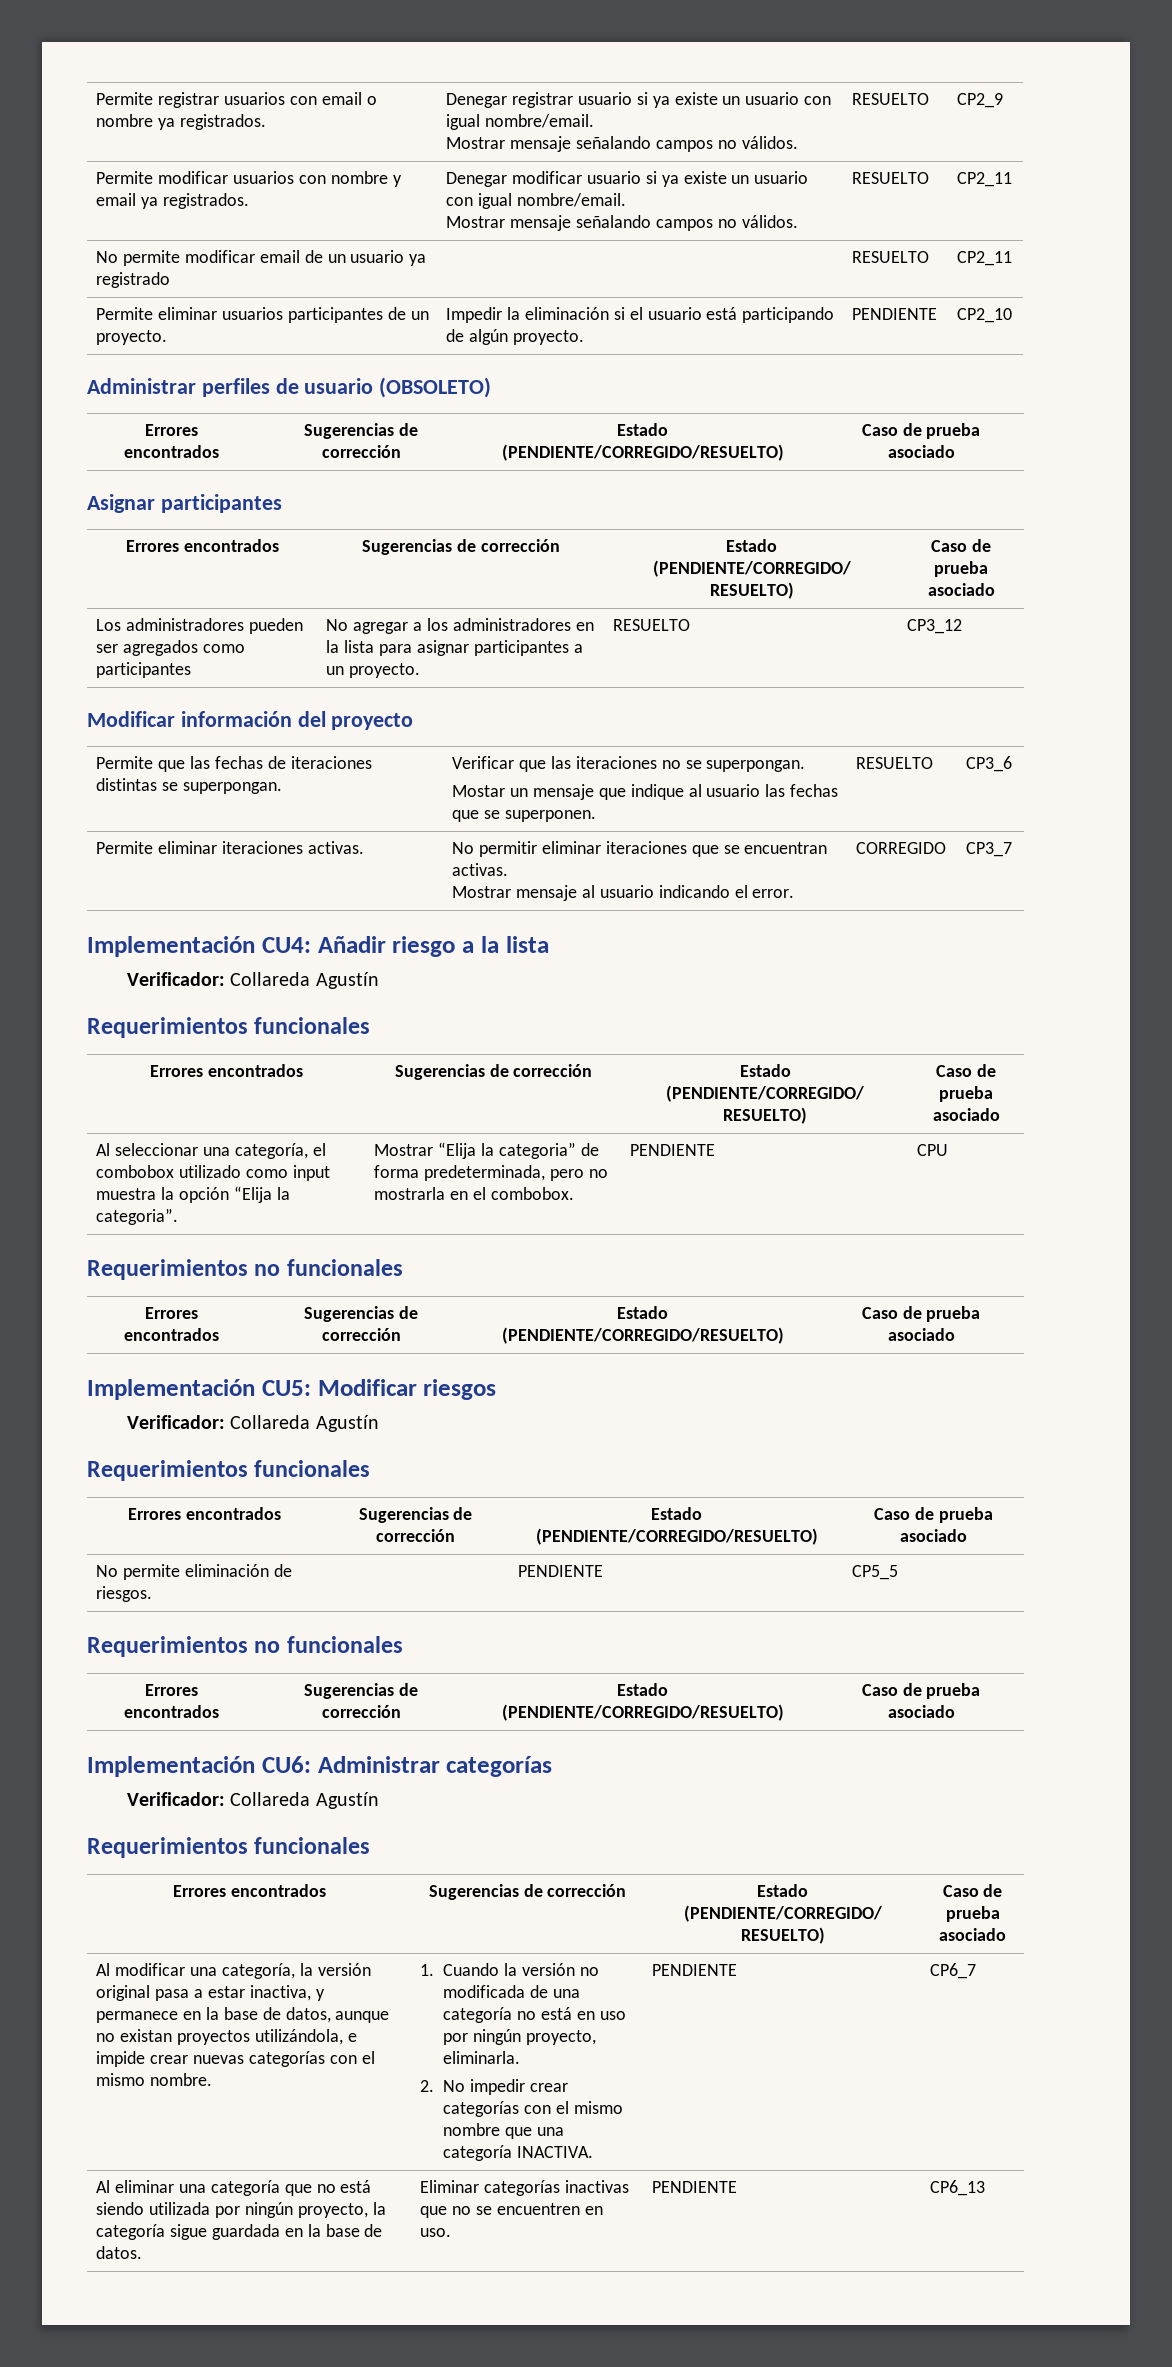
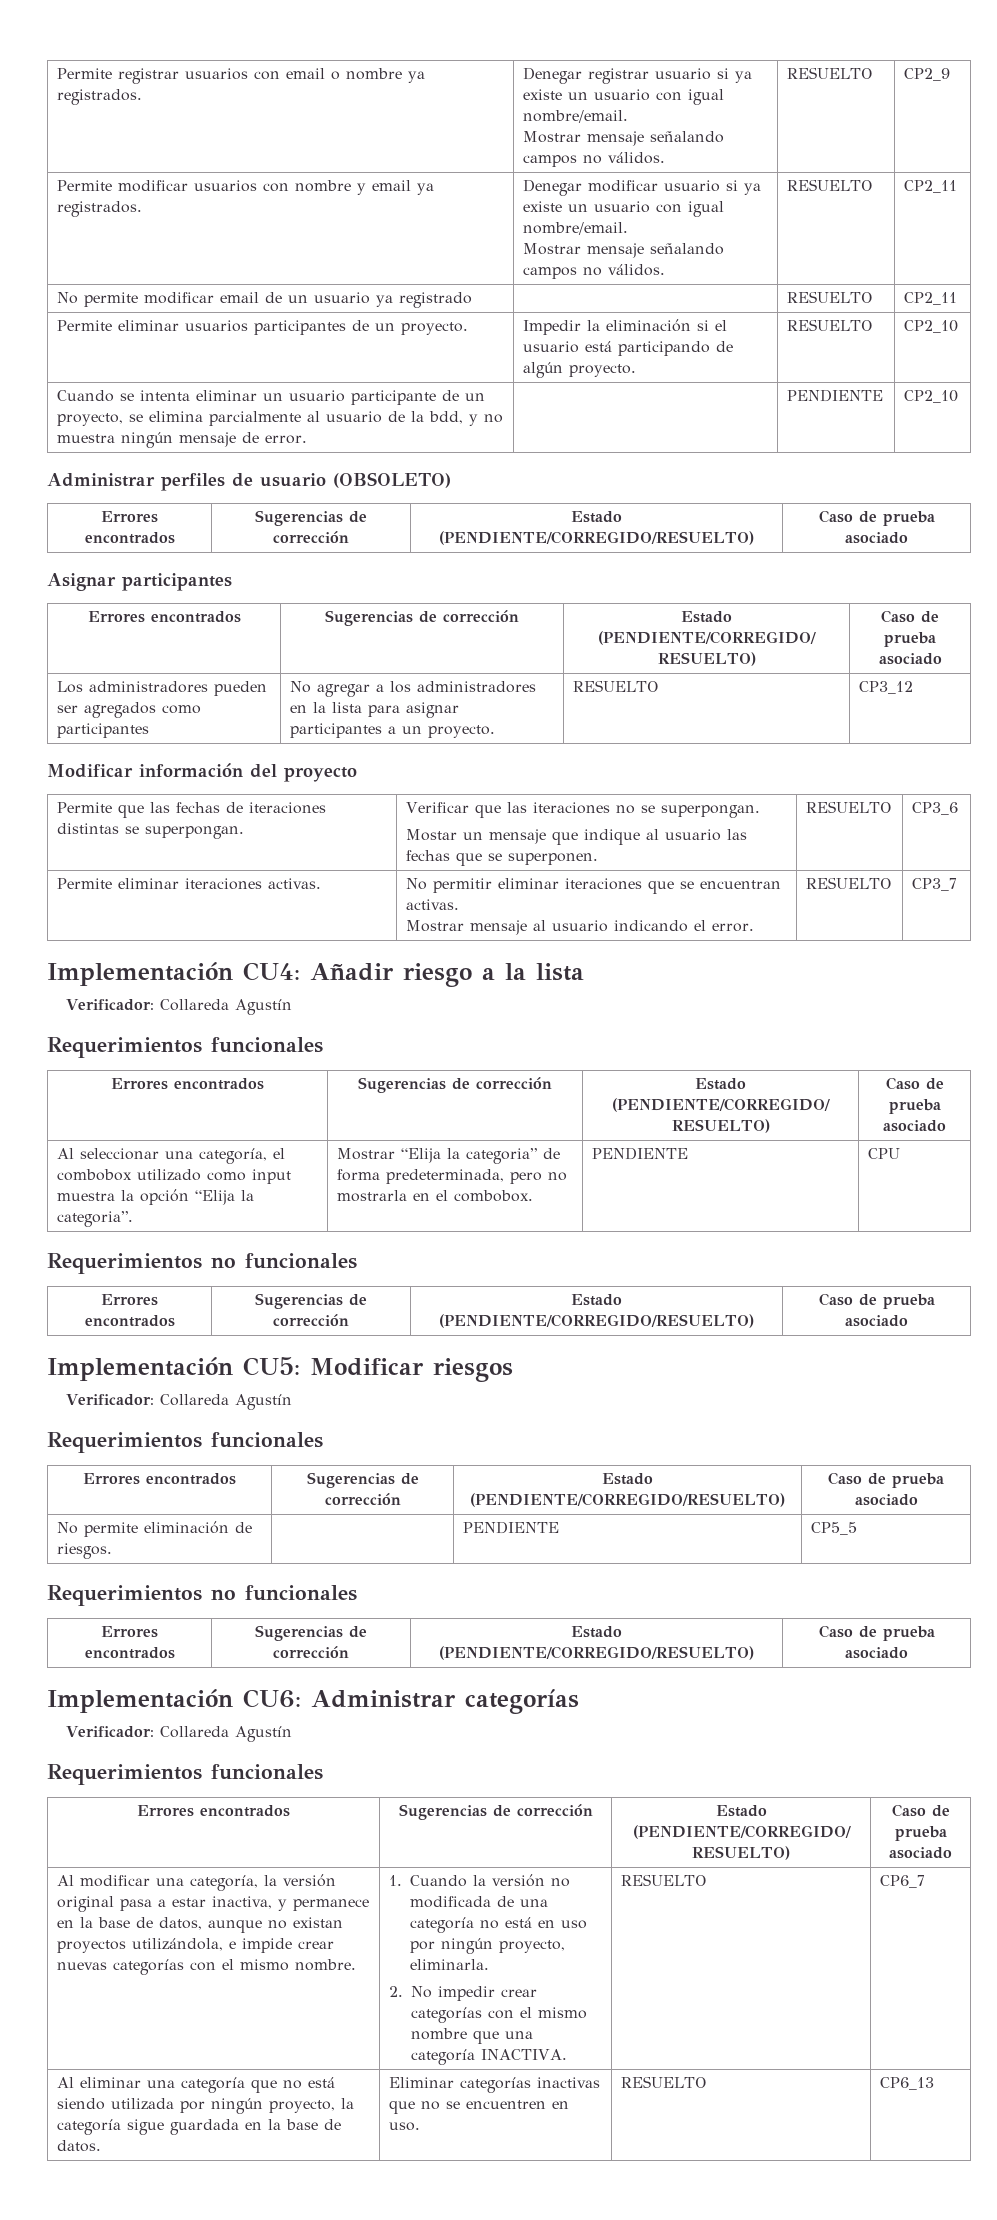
(584, 337) none -> [787,319,873,331] [904,320,959,333] [57,390,486,405] [57,411,504,426] [57,432,308,448] | RESUELTO | CP2_10 // Cuando se intenta eliminar un usuario participante de un proyecto, se elimina parcialmente al usuario de la bdd, y no muestra ningún mensaje de error. |
[856,842,947,854] CORREGIDO -> [806,877,892,889] RESUELTO
[652,1964,738,1976] PENDIENTE -> [621,1874,707,1886] RESUELTO
[652,2181,738,2193] PENDIENTE -> [621,2076,707,2088] RESUELTO

